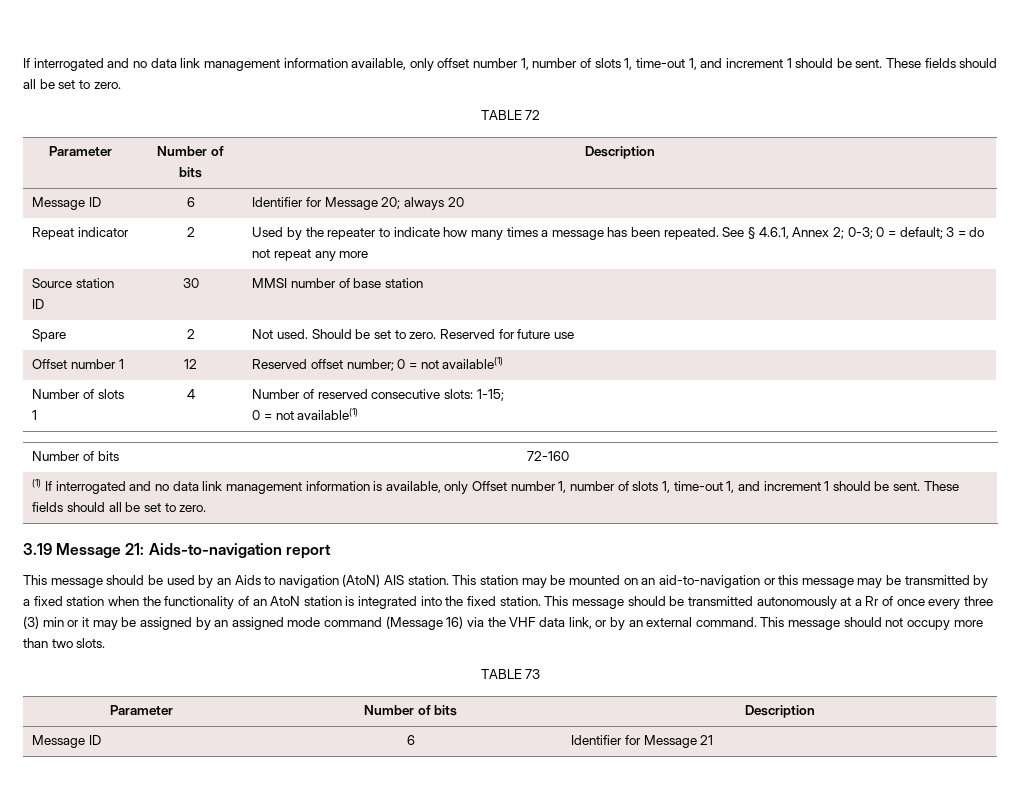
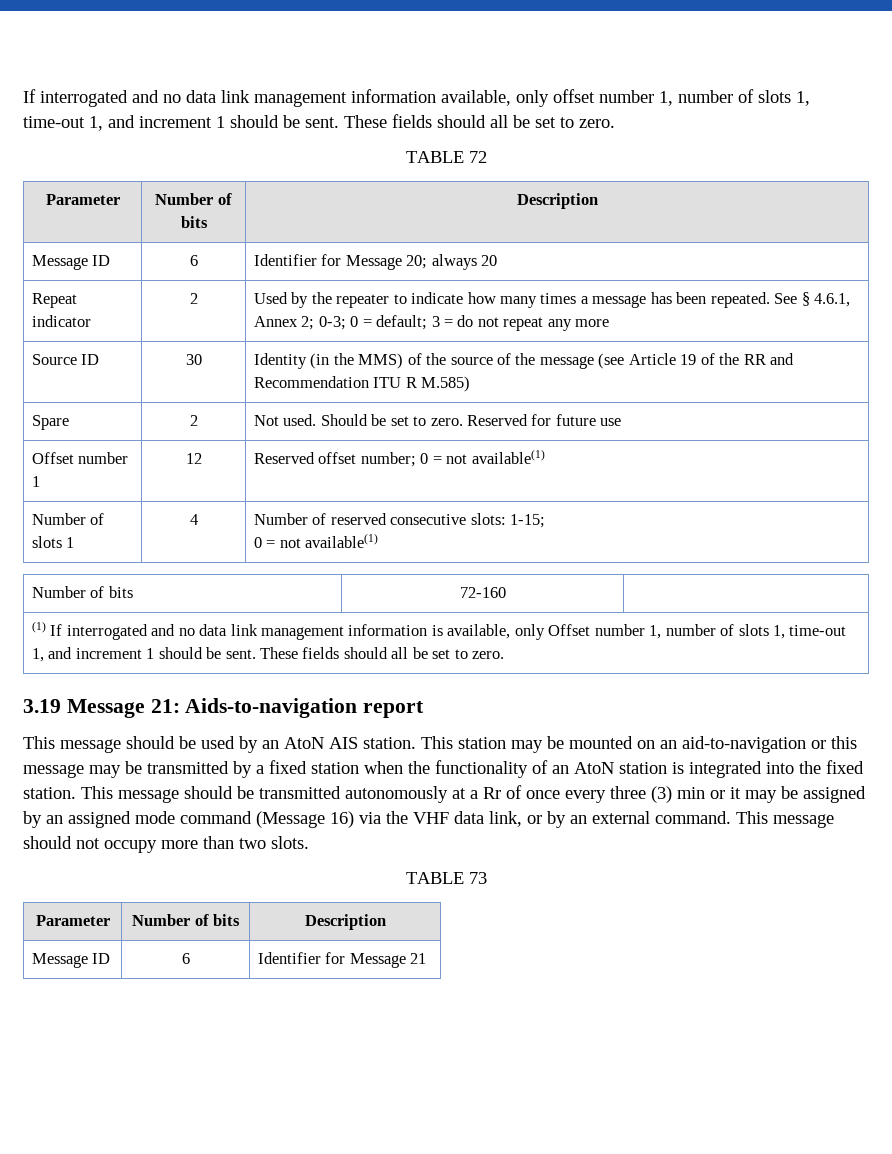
[75,278,114,288] station -> (77, 359) none
[252,278,423,288] MMSI number of base station -> [253,353,795,369] [253,376,471,392] Identity (in the MMS) of the source of the message (see Article 19 of the RR and Recommendation ITU R M.585)
[234,574,381,588] Aids to navigation (AtoN) -> [284,737,324,749] AtoN

